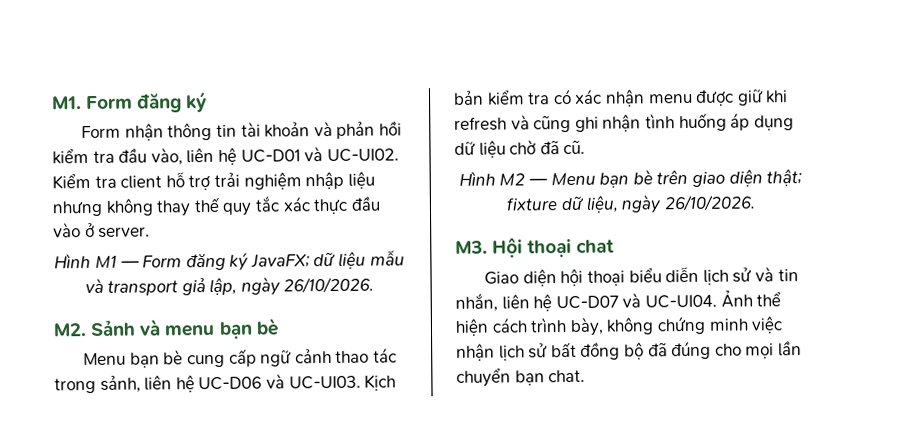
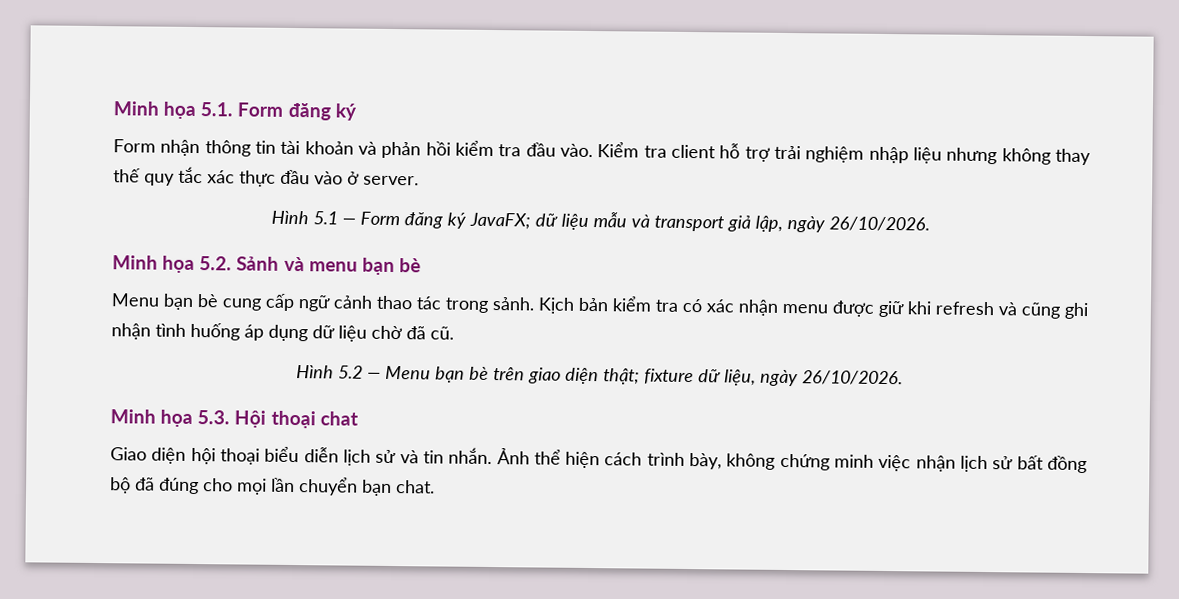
[52,96,82,110] M1. -> [113,101,234,120] Minh họa 5.1.
[150,146,399,166] vào, liên hệ UC-D01 và UC-UI02. -> [560,143,593,158] vào.
[94,255,117,268] M1 -> [313,211,338,225] 5.1
[53,323,87,337] M2. -> [112,255,233,274] Minh họa 5.2.
[99,373,361,393] sảnh, liên hệ UC-D06 và UC-UI03. -> [492,297,535,311] sảnh.
[499,173,526,186] M2 -> [338,365,363,379] 5.2
[455,240,488,254] M3. -> [110,409,231,427] Minh họa 5.3.
[455,292,717,312] nhắn, liên hệ UC-D07 và UC-UI04. -> [448,447,493,465] nhắn.

